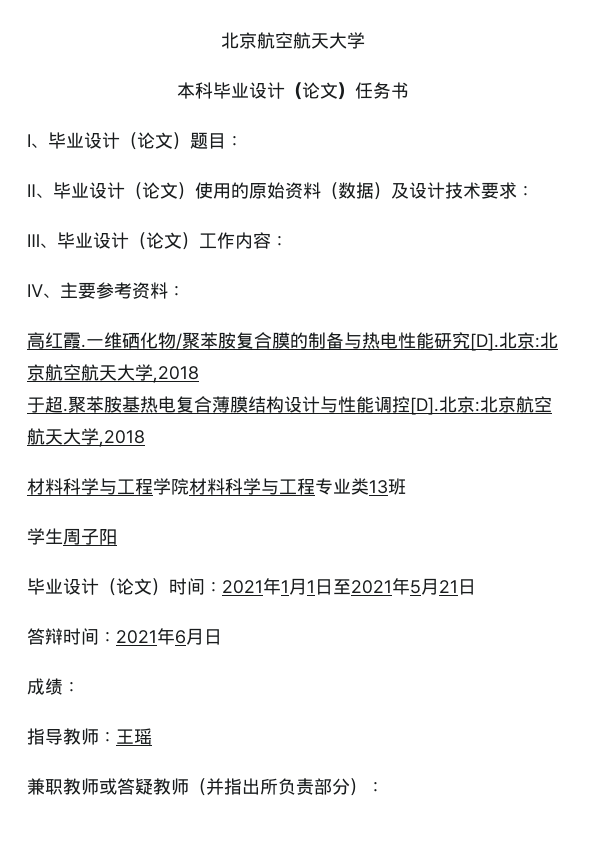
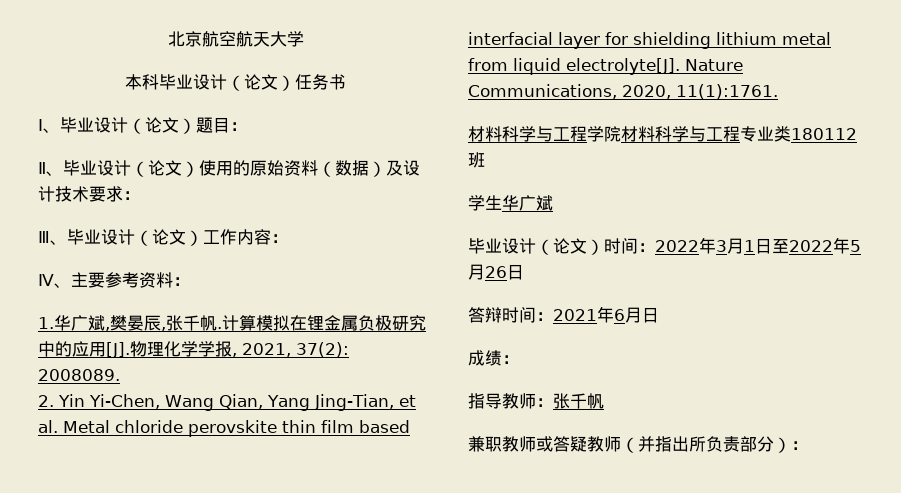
[27,332,558,351] [27,364,199,383] [27,396,552,415] [27,428,145,447] 高红霞.一维硒化物/聚苯胺复合膜的制备与热电性能研究[D].北京:北京航空航天大学,2018 // 于超.聚苯胺基热电复合薄膜结构设计与性能调控[D].北京:北京航空航天大学,2018 -> [38,315,426,331] [38,341,349,358] [38,369,120,381] [38,394,416,411] [38,420,410,437] [468,32,831,49] [468,58,743,75] [468,84,778,99] 1.华广斌,樊晏辰,张千帆.计算模拟在锂金属负极研究中的应用[J].物理化学学报, 2021, 37(2): 2008089. // 2. Yin Yi-Chen, Wang Qian, Yang Jing-Tian, et al. Metal chloride perovskite thin film based interfacial layer for shielding lithium metal from liquid electrolyte[J]. Nature Communications, 2020, 11(1):1761.
[369,480,388,494] 13 -> [791,128,857,140] 180112
[63,528,117,545] 周子阳 -> [502,195,553,211] 华广斌
[222,578,289,595] 2021年1 -> [655,237,727,254] 2022年3
[351,580,392,594] 2021 -> [789,240,833,252] 2022
[439,580,458,593] 21 -> [485,266,507,278] 26
[116,728,152,745] 王瑶 -> [553,393,604,409] 张千帆

